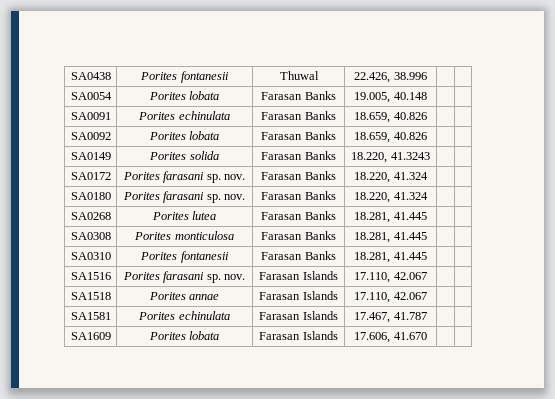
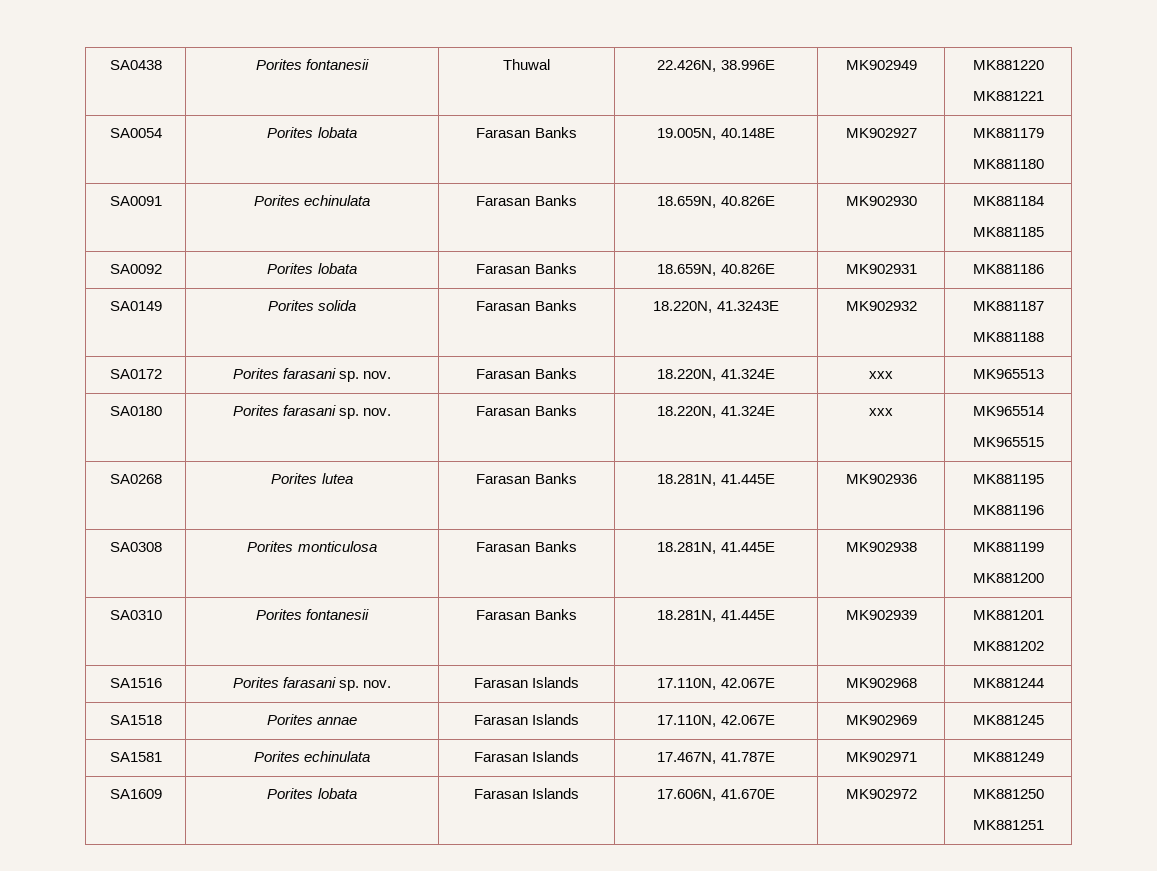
[354,72,427,83] 22.426, 38.996 | | -> [657,60,775,72] [845,60,917,70] [972,60,1044,70] [972,91,1044,101] 22.426N, 38.996E | MK902949 | MK881220 // MK881221
[354,92,427,103] 19.005, 40.148 | | -> [657,128,775,140] [845,128,917,138] [972,128,1044,138] [972,159,1044,169] 19.005N, 40.148E | MK902927 | MK881179 // MK881180
[354,112,427,123] 18.659, 40.826 | | -> [657,196,775,208] [845,196,917,206] [972,196,1044,206] [972,227,1044,237] 18.659N, 40.826E | MK902930 | MK881184 // MK881185
[354,132,427,143] 18.659, 40.826 | | -> [657,264,775,276] [845,264,917,274] [972,264,1044,274] 18.659N, 40.826E | MK902931 | MK881186
[351,152,430,163] 18.220, 41.3243 | | -> [653,301,779,313] [845,301,917,311] [972,301,1044,311] [972,332,1044,342] 18.220N, 41.3243E | MK902932 | MK881187 // MK881188
[354,172,428,183] 18.220, 41.324 | | -> [657,369,775,381] [869,371,893,379] [972,369,1044,379] 18.220N, 41.324E | xxx | MK965513
[354,192,428,203] 18.220, 41.324 | | -> [657,406,775,418] [869,408,893,416] [972,406,1044,416] [972,437,1044,447] 18.220N, 41.324E | xxx | MK965514 // MK965515
[354,212,427,223] 18.281, 41.445 | | -> [657,474,775,486] [845,474,917,484] [972,474,1044,484] [972,505,1044,515] 18.281N, 41.445E | MK902936 | MK881195 // MK881196
[354,232,427,243] 18.281, 41.445 | | -> [657,542,775,554] [845,542,917,552] [972,542,1044,552] [972,573,1044,583] 18.281N, 41.445E | MK902938 | MK881199 // MK881200
[354,252,427,263] 18.281, 41.445 | | -> [657,610,775,622] [845,610,917,620] [972,610,1044,620] [972,641,1044,651] 18.281N, 41.445E | MK902939 | MK881201 // MK881202
[354,272,427,283] 17.110, 42.067 | | -> [657,678,775,690] [845,678,917,688] [972,678,1044,688] 17.110N, 42.067E | MK902968 | MK881244
[354,292,427,303] 17.110, 42.067 | | -> [657,715,775,727] [845,715,917,725] [972,715,1044,725] 17.110N, 42.067E | MK902969 | MK881245
[354,312,427,323] 17.467, 41.787 | | -> [657,752,775,764] [845,752,917,762] [972,752,1044,762] 17.467N, 41.787E | MK902971 | MK881249
[354,332,427,343] 17.606, 41.670 | | -> [657,789,775,801] [845,789,917,799] [972,789,1044,799] [972,820,1044,830] 17.606N, 41.670E | MK902972 | MK881250 // MK881251

